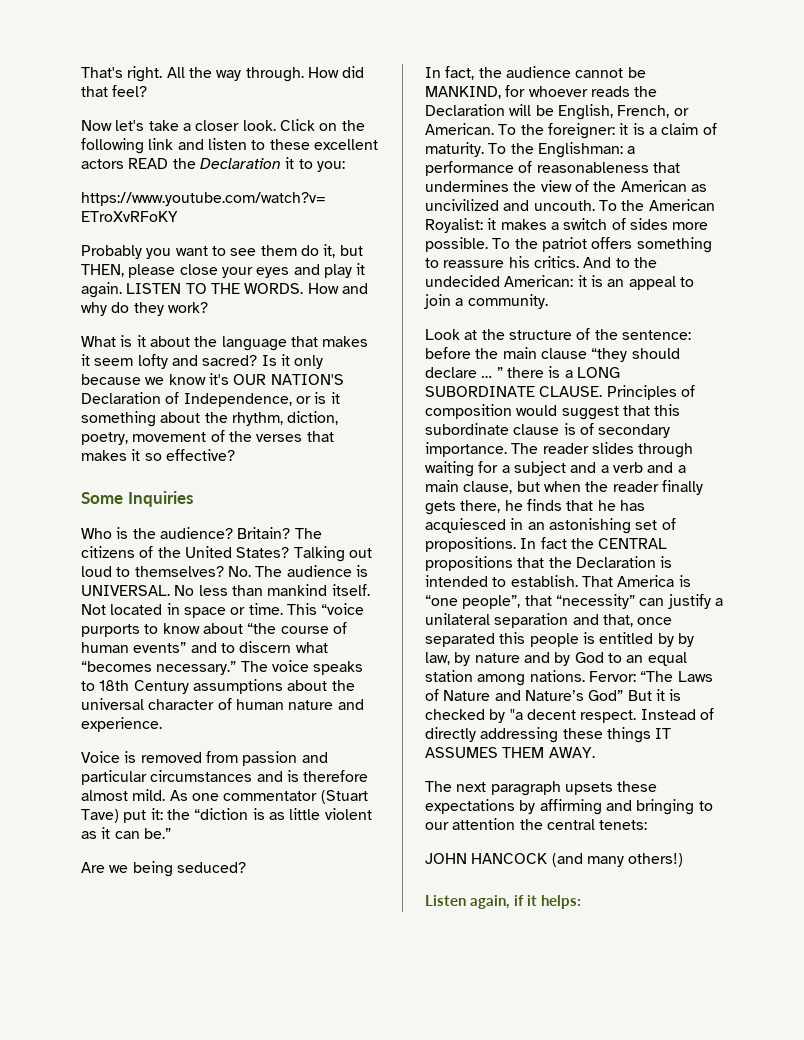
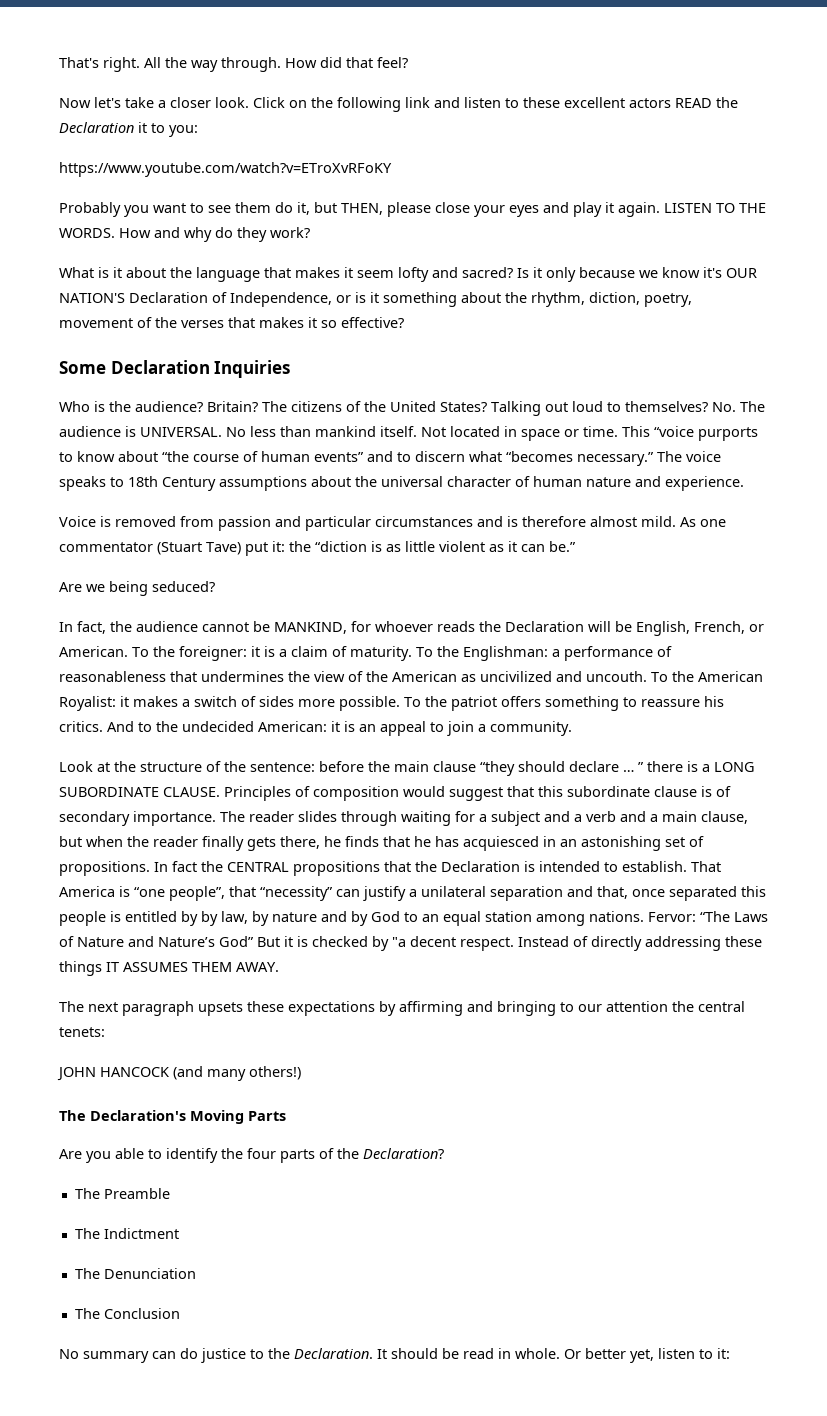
(123, 498) none -> [110,360,210,374] Declaration
[425,895,582,909] Listen again, if it helps: -> [59,1110,286,1124] [59,1148,444,1163] [74,1188,170,1199] [74,1228,179,1239] [74,1268,196,1279] [74,1308,180,1319] [59,1348,730,1363] The Declaration's Moving Parts // Are you able to identify the four parts of the Declaration? // The Preamble // The Indictment // The Denunciation // The Conclusion // No summary can do justice to the Declaration. It should be read in whole. Or better yet, listen to it:

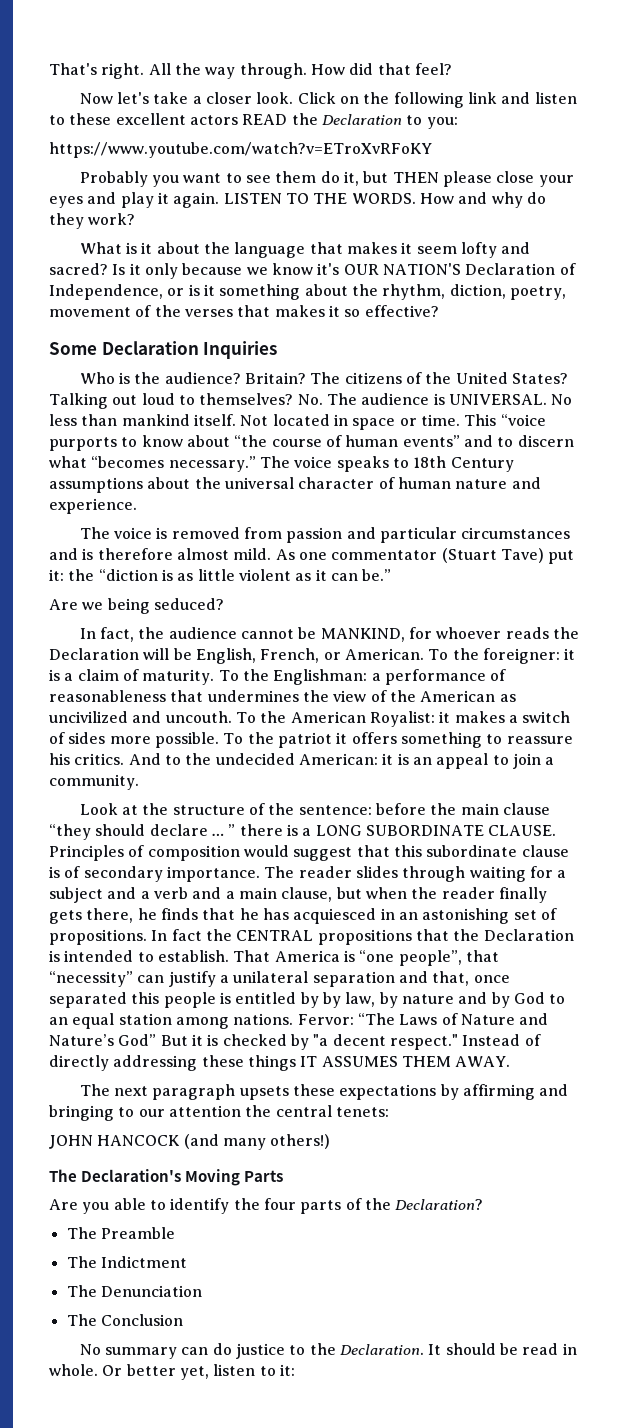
[138,122,147,133] it -> (402, 119) none
[341,203,383,215] THEN, -> [392,172,439,183] THEN
[59,516,96,527] Voice -> [79,527,153,539] The voice
(497, 703) none -> [336,732,348,744] it
[460,937,514,951] respect. -> [389,1034,458,1050] respect."

